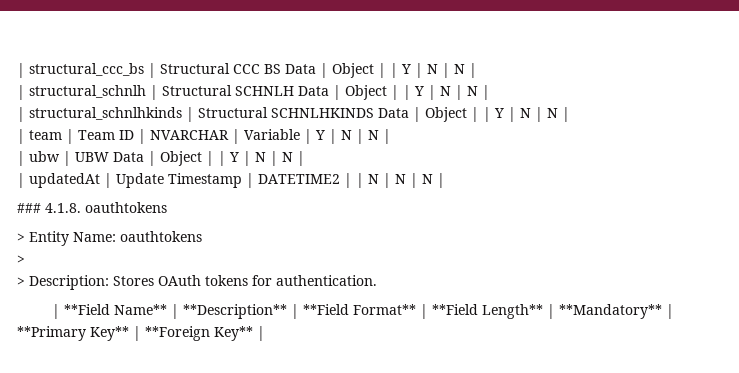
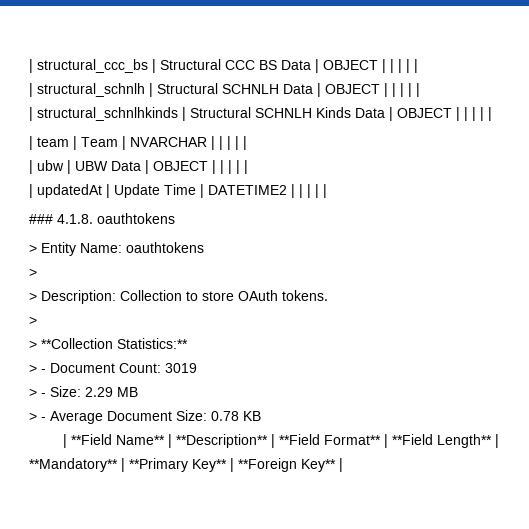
[332,63,465,78] Object | | Y | N | N -> [323,59,410,73] OBJECT | | | |
[345,85,478,100] Object | | Y | N | N -> [325,83,412,97] OBJECT | | | |
[271,107,558,122] SCHNLHKINDS Data | Object | | Y | N | N -> [255,107,484,121] SCHNLH Kinds Data | OBJECT | | | |
[119,130,134,140] ID -> (118, 142) none
[244,129,379,144] Variable | Y | N | N -> [219,136,239,150] | | |
[160,151,293,166] Object | | Y | N | N -> [153,160,240,174] OBJECT | | | |
[168,173,242,188] Timestamp -> [164,184,196,195] Time
[368,173,433,188] N | N | N -> [307,184,319,198] | |
[113,275,377,286] Stores OAuth tokens for authentication. -> [120,290,328,301] [29,316,37,325] [29,338,188,349] [29,363,197,373] [29,386,138,397] [29,410,261,424] Collection to store OAuth tokens. // > // > **Collection Statistics:** // > - Document Count: 3019 // > - Size: 2.29 MB // > - Average Document Size: 0.78 KB

